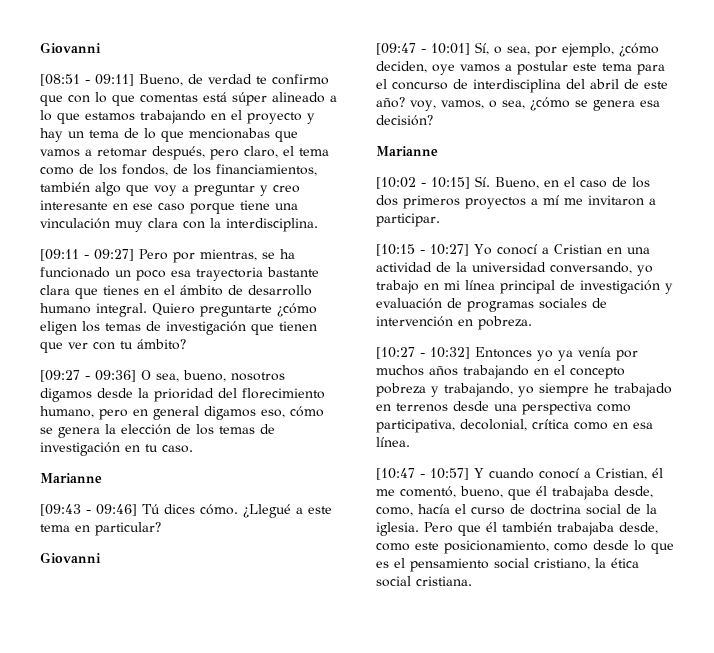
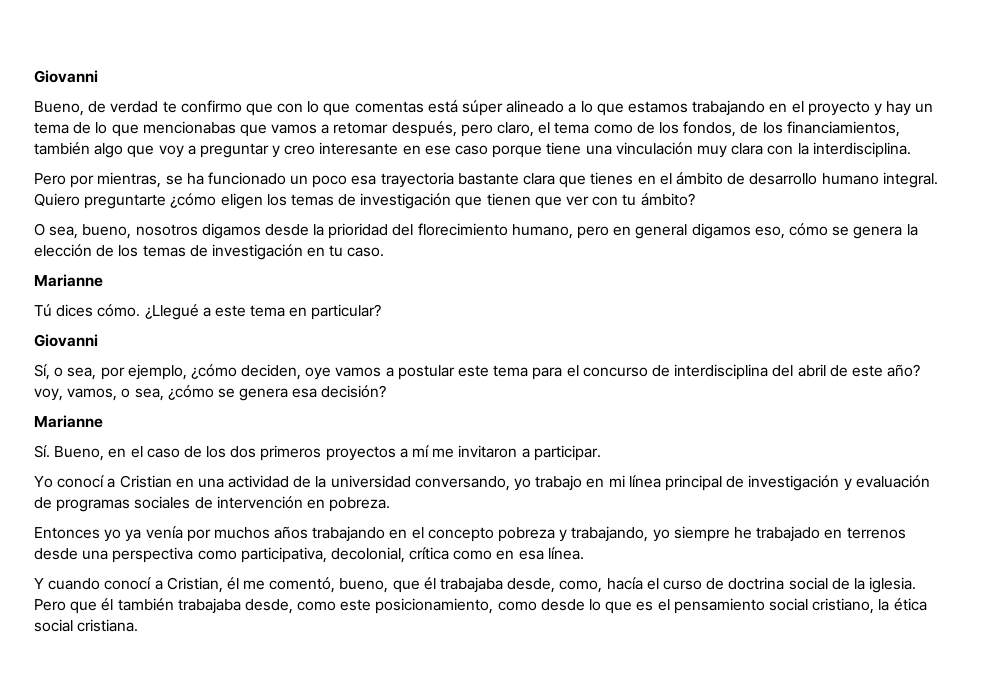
[40,42,101,53] [40,74,134,86] Giovanni // [08:51 - 09:11] -> [34,70,98,83] Giovanni //
[40,249,134,261] [09:11 - 09:27] -> (911, 150) none
[40,370,136,382] [09:27 - 09:36] -> (695, 199) none
[40,504,137,516] [09:43 - 09:46] -> (103, 280) none
[376,43,470,55] [09:47 - 10:01] -> (98, 340) none
[376,177,470,189] [10:02 - 10:15] -> (103, 421) none
[376,244,469,256] [10:15 - 10:27] -> (601, 453) none
[376,347,470,359] [10:27 - 10:32] -> (391, 504) none
[376,468,469,480] [10:47 - 10:57] -> (584, 553) none

